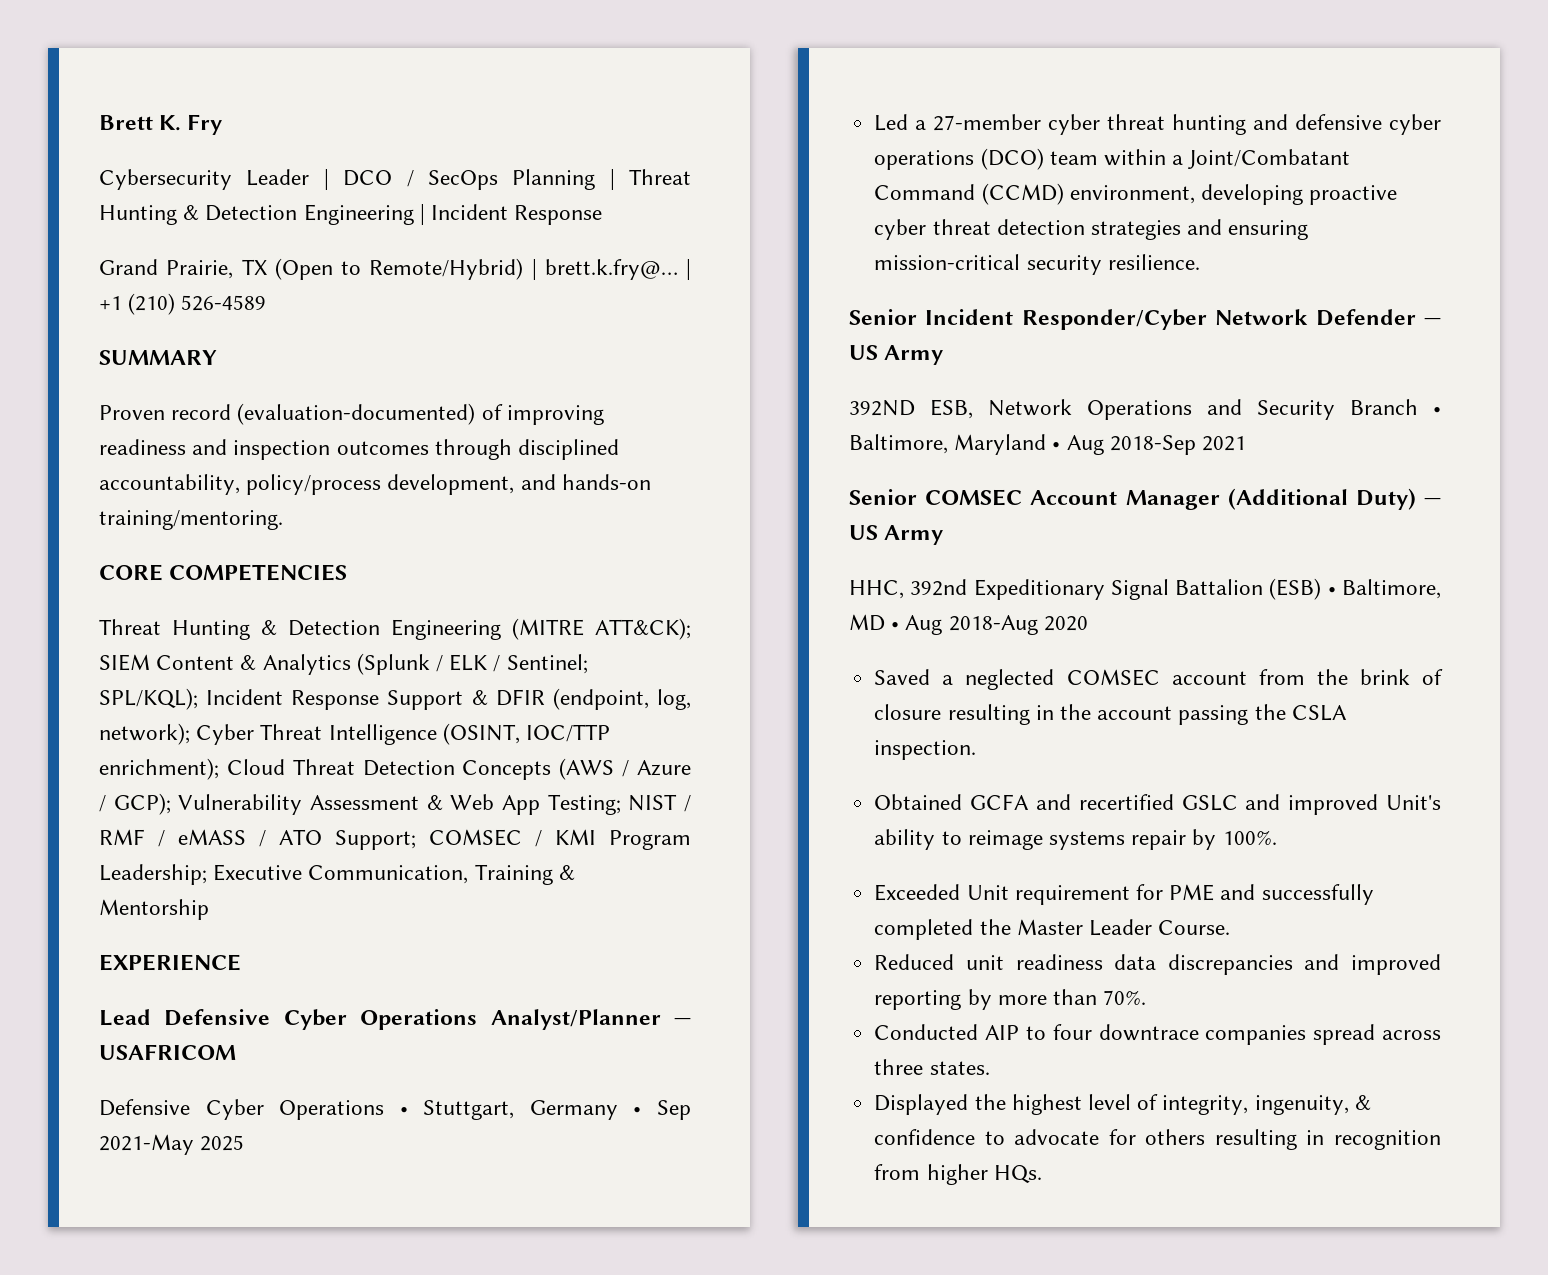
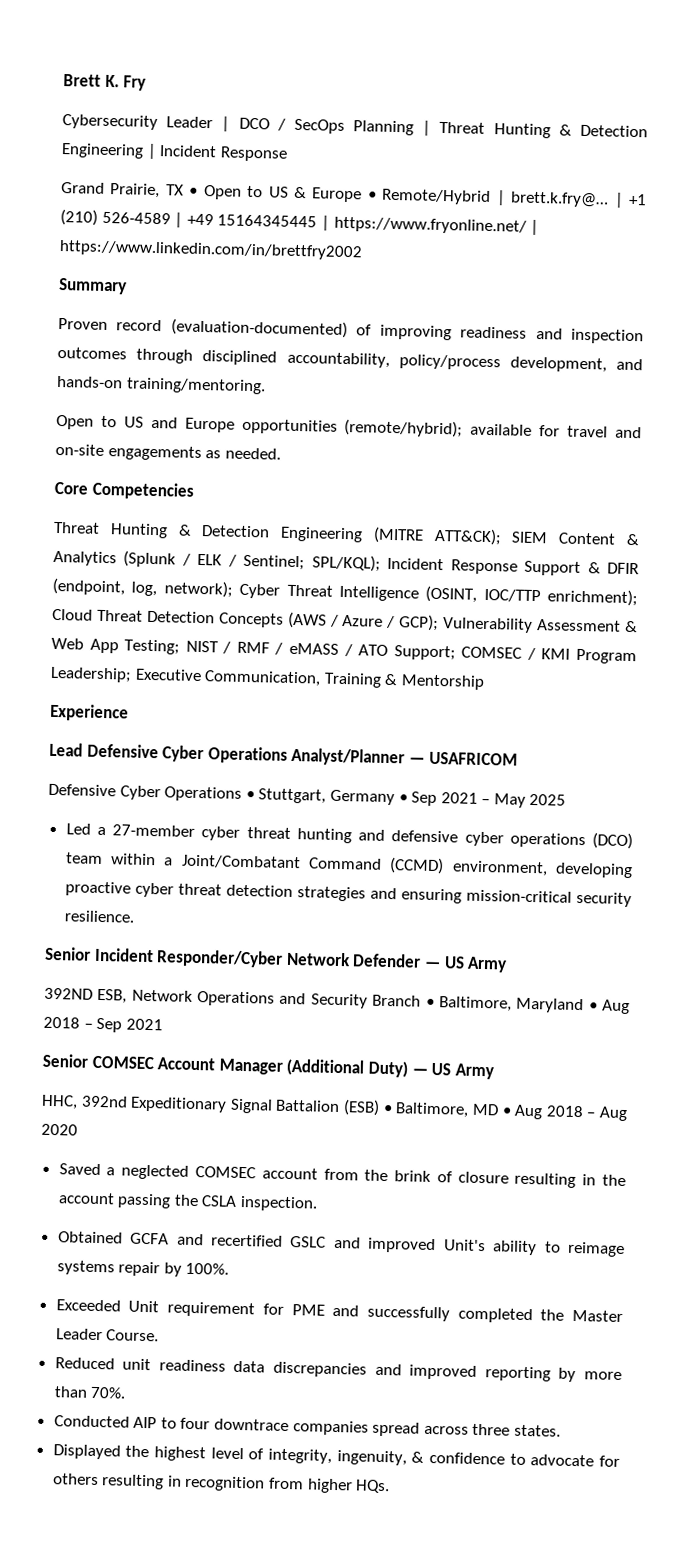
[274,258,524,280] (Open to Remote/Hybrid) -> [189,184,492,206] • Open to US & Europe • Remote/Hybrid
[99,350,217,365] // SUMMARY -> [174,212,540,236] [59,239,363,261] [58,277,127,295] | +49 15164345445 | https://www.fryonline.net/ | https://www.linkedin.com/in/brettfry2002 // Summary
[99,564,348,581] CORE COMPETENCIES -> [56,414,642,439] [55,443,281,461] [54,481,195,500] Open to US and Europe opportunities (remote/hybrid); available for travel and on-site engagements as needed. // Core Competencies
[99,954,241,971] EXPERIENCE -> [50,703,129,722] Experience
[99,1134,194,1155] 2021-May -> [440,792,526,808] 2021 – May
[1109,435,1196,455] 2018-Sep -> [43,1016,123,1033] 2018 – Sep
[948,615,1038,635] 2018-Aug -> [545,1105,628,1122] 2018 – Aug

